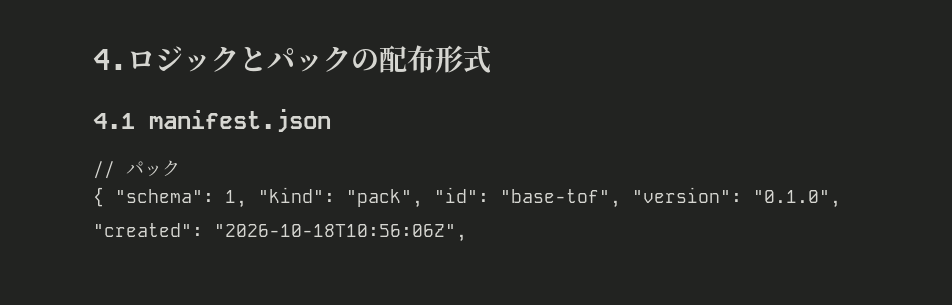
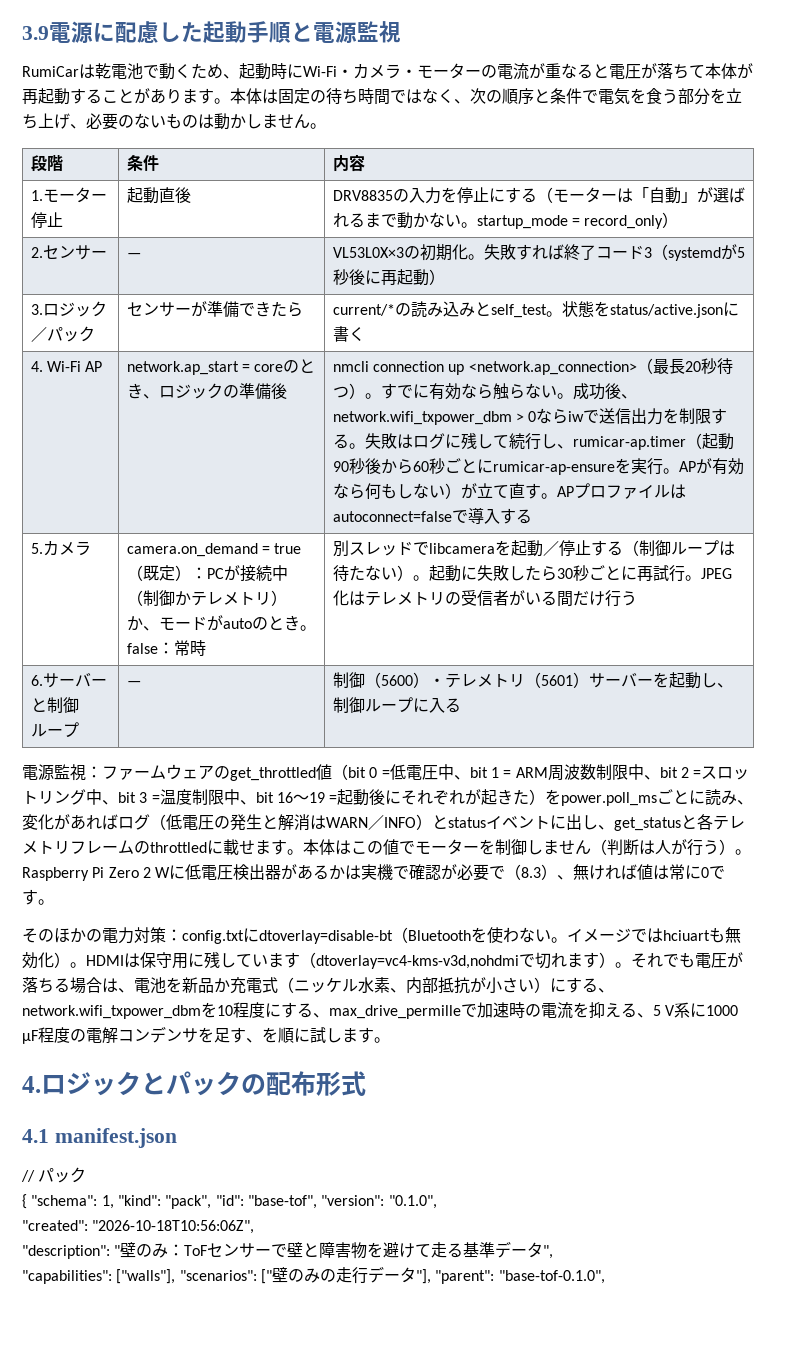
(93, 59) none -> [22,21,401,44] [22,63,753,80] [22,88,742,105] [22,113,326,130] [30,155,63,172] [126,154,159,171] [332,154,365,172] [30,187,107,203] [30,212,63,228] [126,187,191,204] [332,187,745,204] [332,212,679,229] [30,245,107,260] [126,253,141,258] [332,244,745,261] [332,269,445,286] [30,301,107,317] [30,326,95,342] [126,301,303,317] [332,301,739,318] [332,326,365,342] [30,361,103,372] [126,359,316,375] [126,383,287,399] [332,358,733,375] [332,383,637,400] [332,408,728,425] [332,433,734,450] [332,458,744,475] [332,483,686,499] [332,507,532,524] [30,541,91,556] [126,543,302,557] [126,565,288,582] [126,590,287,606] [126,615,316,631] [126,640,206,656] [332,540,735,557] [332,565,732,582] [332,590,637,607] [30,673,107,688] [30,697,79,713] [30,722,79,738] [126,681,141,686] [332,672,733,689] [332,697,461,713] [22,764,750,781] [22,789,754,806] [22,814,745,831] [22,839,751,856] [22,864,726,881] [22,889,54,905] [22,927,741,944] [22,952,743,969] [22,977,614,994] [22,1002,739,1019] [22,1026,390,1044] 3.9電源に配慮した起動手順と電源監視 // RumiCarは乾電池で動くため、起動時にWi-Fi・カメラ・モーターの電流が重なると電圧が落ちて本体が再起動することがあります。本体は固定の待ち時間ではなく、次の順序と条件で電気を食う部分を立ち上げ、必要のないものは動かしません。 // 段階 | 条件 | 内容 // 1.モーター停止 | 起動直後 | DRV8835の入力を停止にする（モーターは「自動」が選ばれるまで動かない。startup_mode = record_only） // 2.センサー | — | VL53L0X×3の初期化。失敗すれば終了コード3（systemdが5秒後に再起動） // 3.ロジック／パック | センサーが準備できたら | current/*の読み込みとself_test。状態をstatus/active.jsonに書く // 4. Wi-Fi AP | network.ap_start = coreのとき、ロジックの準備後 | nmcli connection up <network.ap_connection>（最長20秒待つ）。すでに有効なら触らない。成功後、network.wifi_txpower_dbm > 0ならiwで送信出力を制限する。失敗はログに残して続行し、rumicar-ap.timer（起動90秒後から60秒ごとにrumicar-ap-ensureを実行。APが有効なら何もしない）が立て直す。APプロファイルはautoconnect=falseで導入する // 5.カメラ | camera.on_demand = true（既定）：PCが接続中（制御かテレメトリ）か、モードがautoのとき。false：常時 | 別スレッドでlibcameraを起動／停止する（制御ループは待たない）。起動に失敗したら30秒ごとに再試行。JPEG化はテレメトリの受信者がいる間だけ行う // 6.サーバーと制御ループ | — | 制御（5600）・テレメトリ（5601）サーバーを起動し、制御ループに入る // 電源監視：ファームウェアのget_throttled値（bit 0 =低電圧中、bit 1 = ARM周波数制限中、bit 2 =スロットリング中、bit 3 =温度制限中、bit 16〜19 =起動後にそれぞれが起きた）をpower.poll_msごとに読み、変化があればログ（低電圧の発生と解消はWARN／INFO）とstatusイベントに出し、get_statusと各テレメトリフレームのthrottledに載せます。本体はこの値でモーターを制御しません（判断は人が行う）。Raspberry Pi Zero 2 Wに低電圧検出器があるかは実機で確認が必要で（8.3）、無ければ値は常に0です。 // そのほかの電力対策：config.txtにdtoverlay=disable-bt（Bluetoothを使わない。イメージではhciuartも無効化）。HDMIは保守用に残しています（dtoverlay=vc4-kms-v3d,nohdmiで切れます）。それでも電圧が落ちる場合は、電池を新品か充電式（ニッケル水素、内部抵抗が小さい）にする、network.wifi_txpower_dbmを10程度にする、max_drive_permilleで加速時の電流を抑える、5 V系に1000 µF程度の電解コンデンサを足す、を順に試します。 //
(467, 233) none -> [22,1241,554,1259] [22,1266,605,1284] // "description": "壁のみ：ToFセンサーで壁と障害物を避けて走る基準データ", // "capabilities": ["walls"], "scenarios": ["壁のみの走行データ"], "parent": "base-tof-0.1.0",

